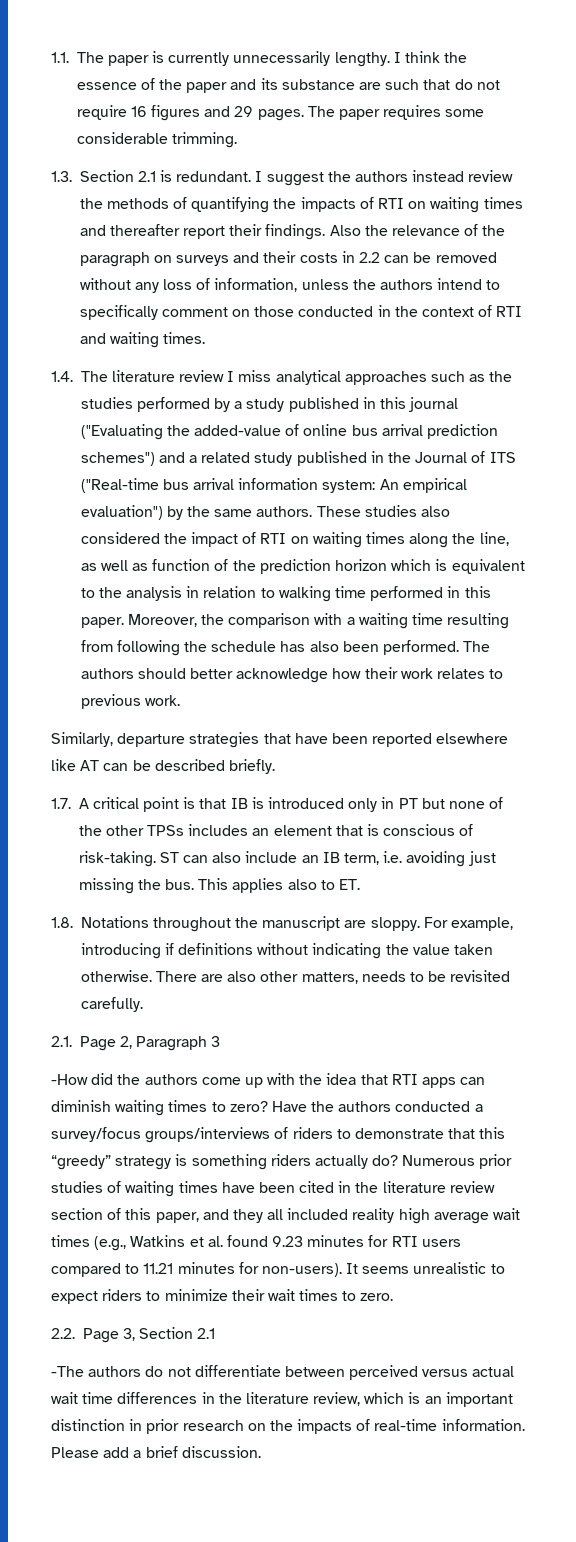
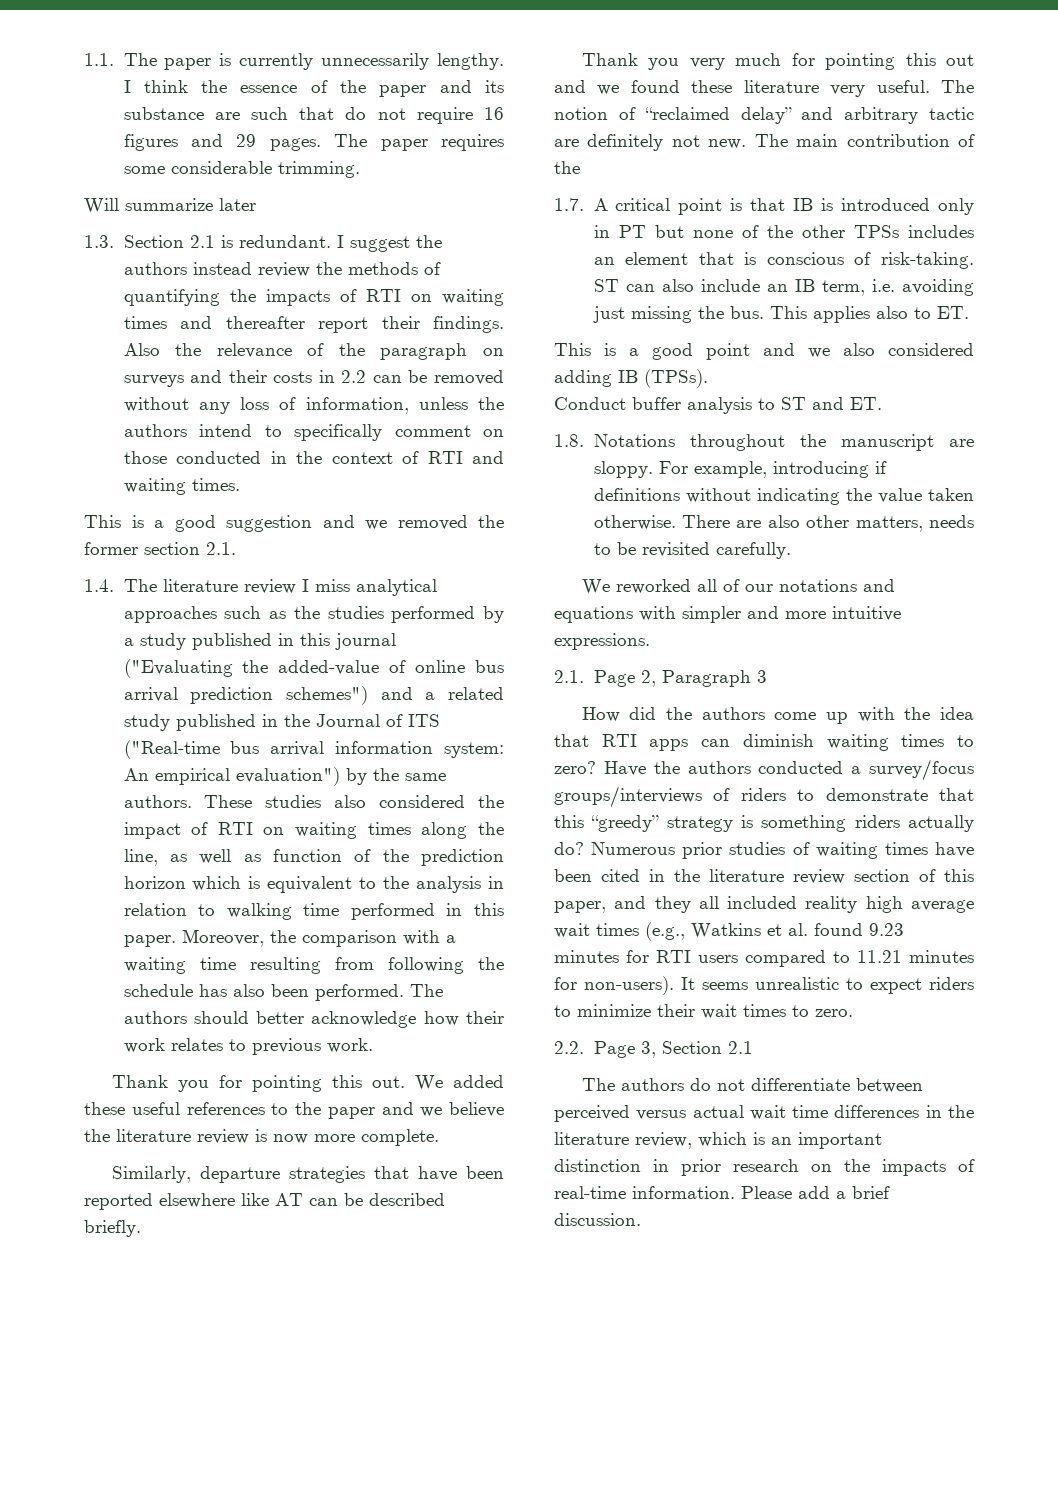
(237, 140) none -> [84,198,256,214] // Will summarize later
(206, 338) none -> [84,515,504,532] [84,542,236,555] // This is a good suggestion and we removed the former section 2.1.
(180, 700) none -> [111,1075,504,1092] [84,1102,504,1119] [84,1129,439,1146] // Thank you for pointing this out. We added these useful references to the paper and we believe the literature review is now more complete.
(275, 766) none -> [581,53,974,70] [554,80,974,97] [554,107,974,124] [554,134,975,151] [554,161,580,174] // Thank you very much for pointing this out and we found these literature very useful. The notion of “reclaimed delay” and arbitrary tactic are definitely not new. The main contribution of the
(361, 884) none -> [554,343,974,360] [554,369,708,388] [554,397,882,414] // This is a good point and we also considered adding IB (TPSs). // Conduct buffer analysis to ST and ET.
(143, 1004) none -> [581,579,895,595] [554,606,901,623] [554,633,650,650] // We reworked all of our notations and equations with simpler and more intuitive expressions.
[51,1074,88,1085] -How -> [581,707,620,722] How
[51,1366,84,1377] -The -> [581,1078,615,1091] The

